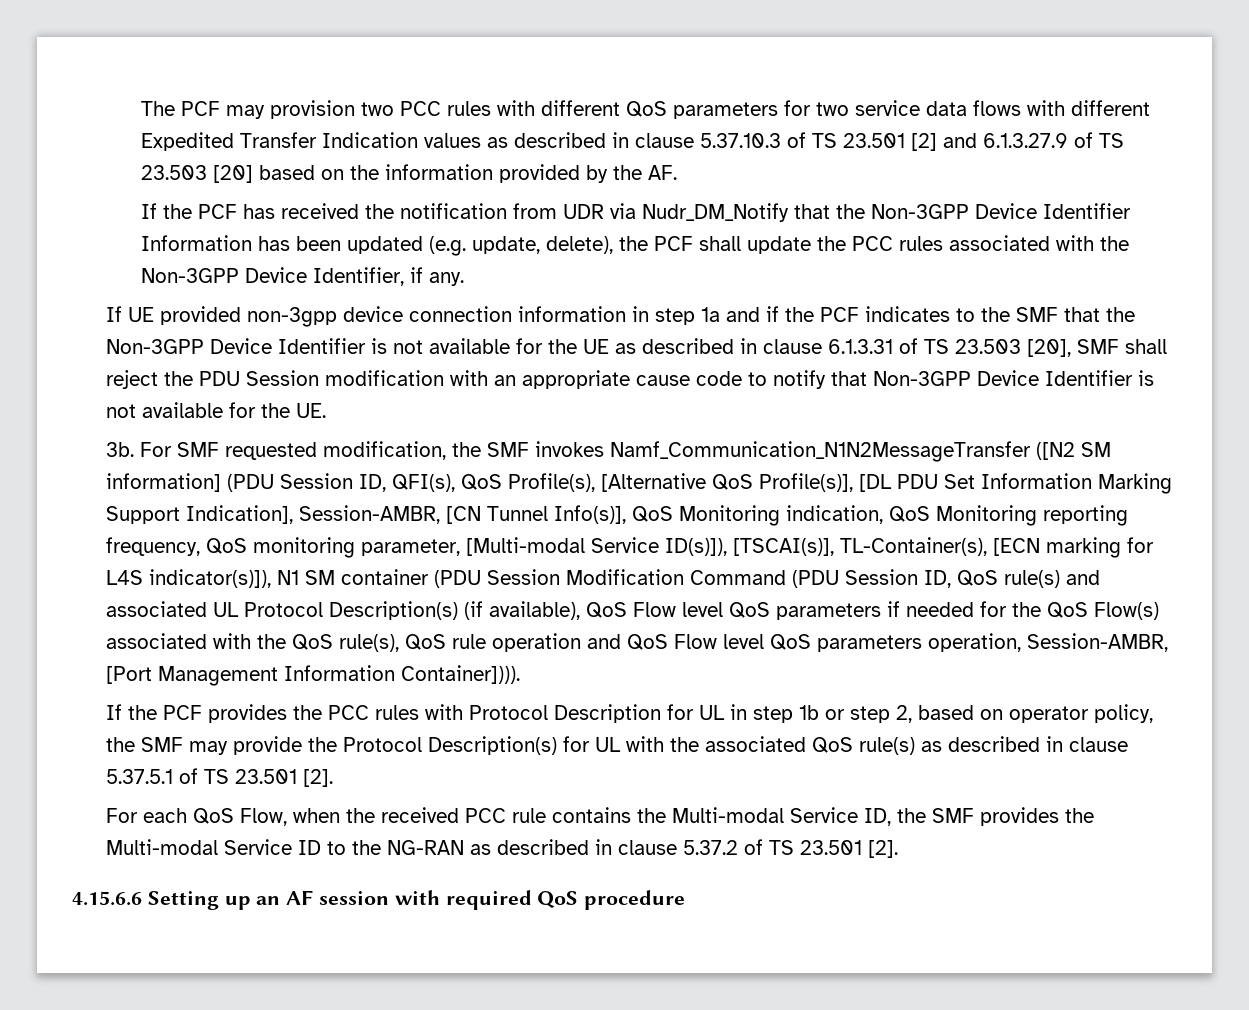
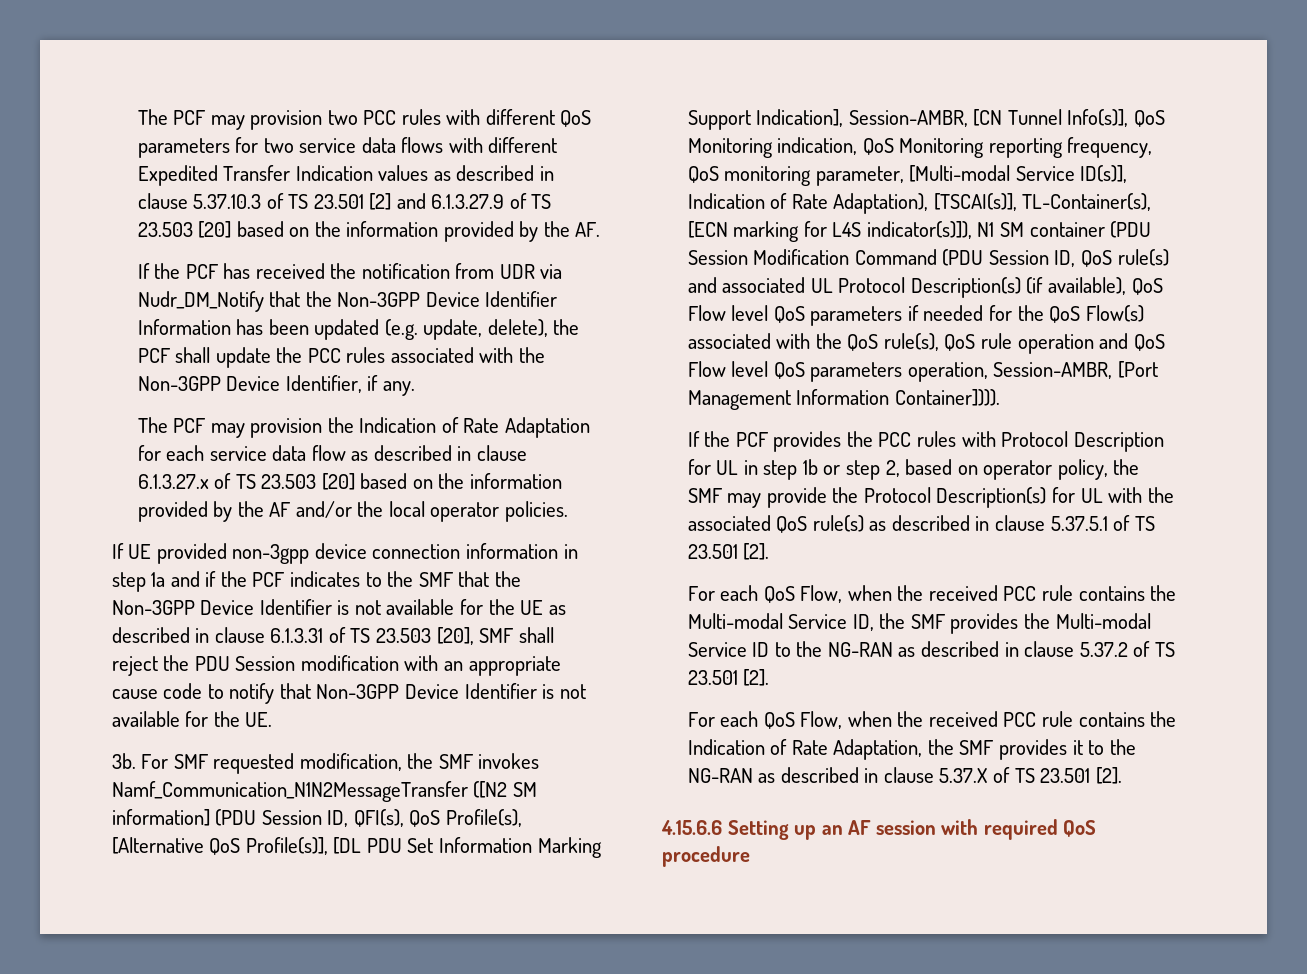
(464, 279) none -> [137,417,590,438] [137,445,527,461] [137,473,562,490] [137,501,568,522] // The PCF may provision the Indication of Rate Adaptation for each service data flow as described in clause 6.1.3.27.x of TS 23.503 [20] based on the information provided by the AF and/or the local operator policies.
[665,538,728,556] ID(s)]), -> [1080,165,1128,183] [687,193,929,214] ID(s)], Indication of Rate Adaptation),
(899, 849) none -> [687,711,1177,729] [687,739,1136,760] [687,767,1122,784] // For each QoS Flow, when the received PCC rule contains the Indication of Rate Adaptation, the SMF provides it to the NG-RAN as described in clause 5.37.X of TS 23.501 [2].

